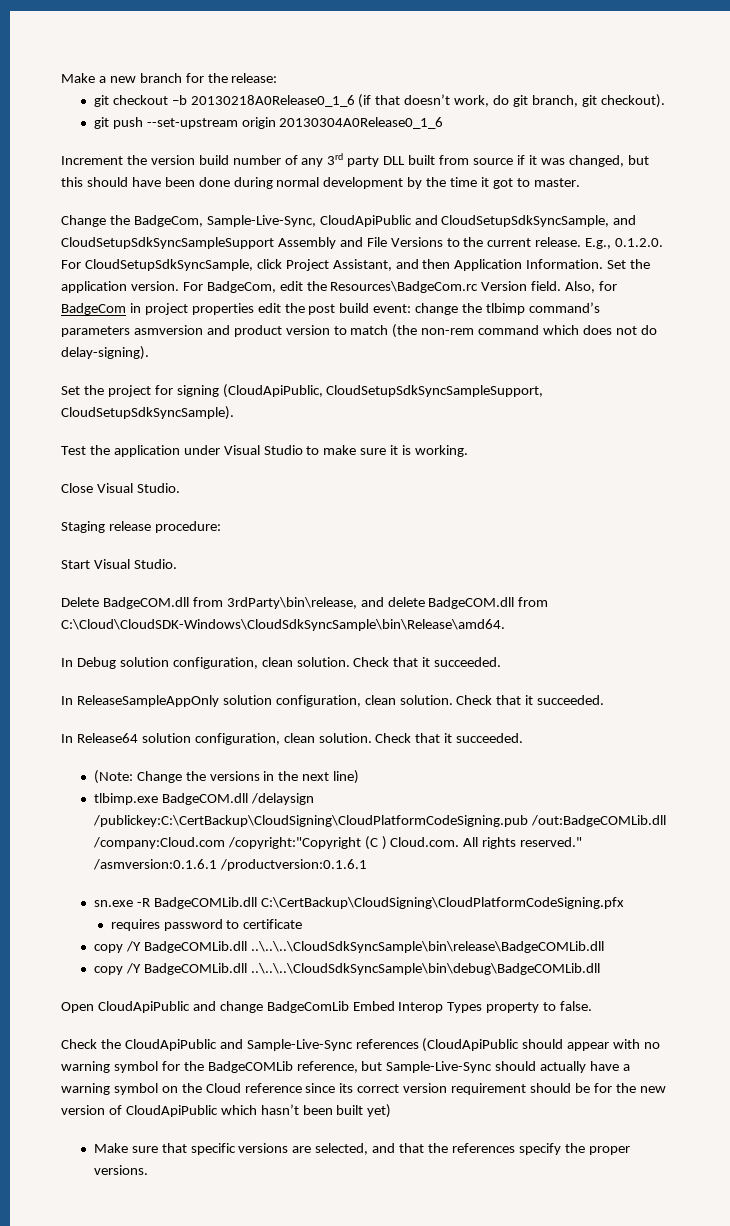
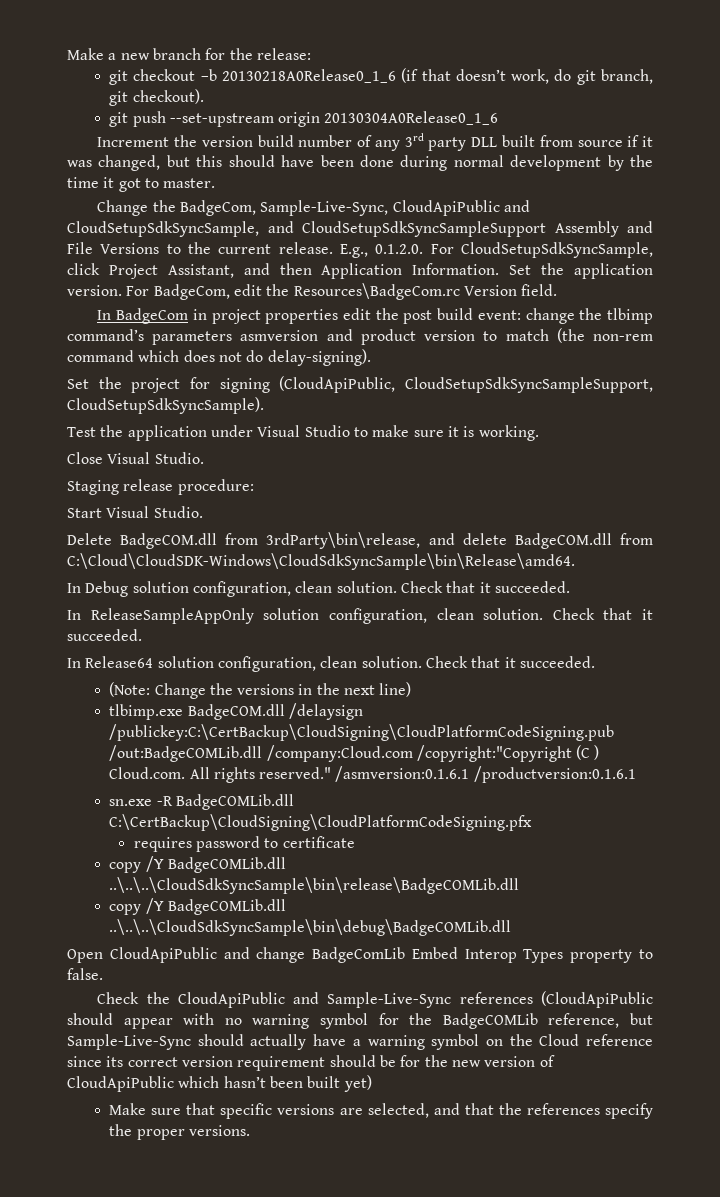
[565,281,618,293] Also, for -> [97,310,112,320] // In

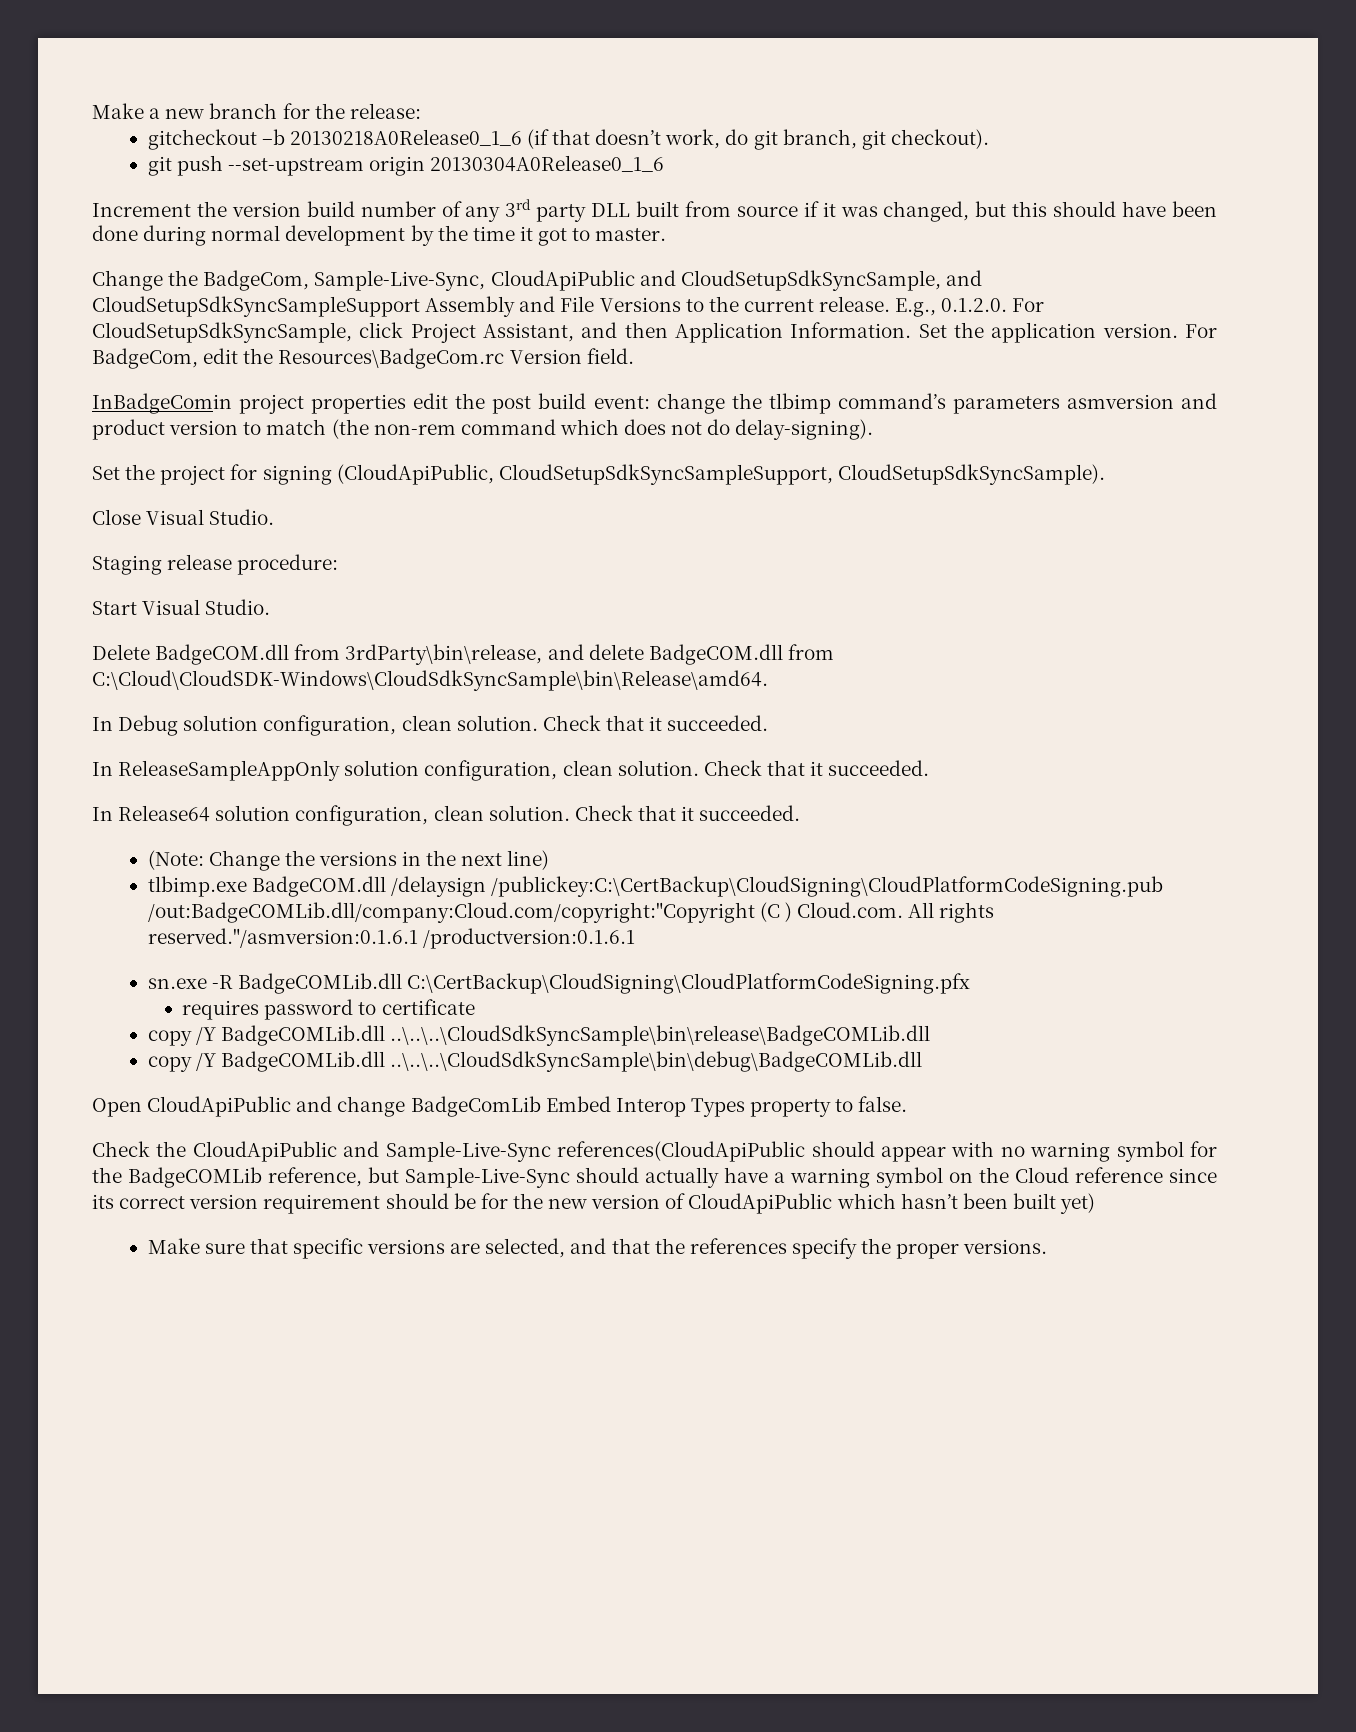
[109,69,196,85] git checkout -> [147,129,257,150] gitcheckout
[97,308,207,324] In BadgeCom in -> [92,393,232,414] InBadgeComin
[67,425,539,441] // Test the application under Visual Studio to make sure it is working. -> (1105, 474) none
[109,745,572,762] /out:BadgeCOMLib.dll /company:Cloud.com /copyright:"Copyright -> [147,902,755,923] /out:BadgeCOMLib.dll/company:Cloud.com/copyright:"Copyright
[259,766,470,782] reserved." /asmversion:0.1.6.1 -> [147,928,418,948] reserved."/asmversion:0.1.6.1
[459,991,653,1008] references (CloudApiPublic -> [557,1141,806,1162] references(CloudApiPublic

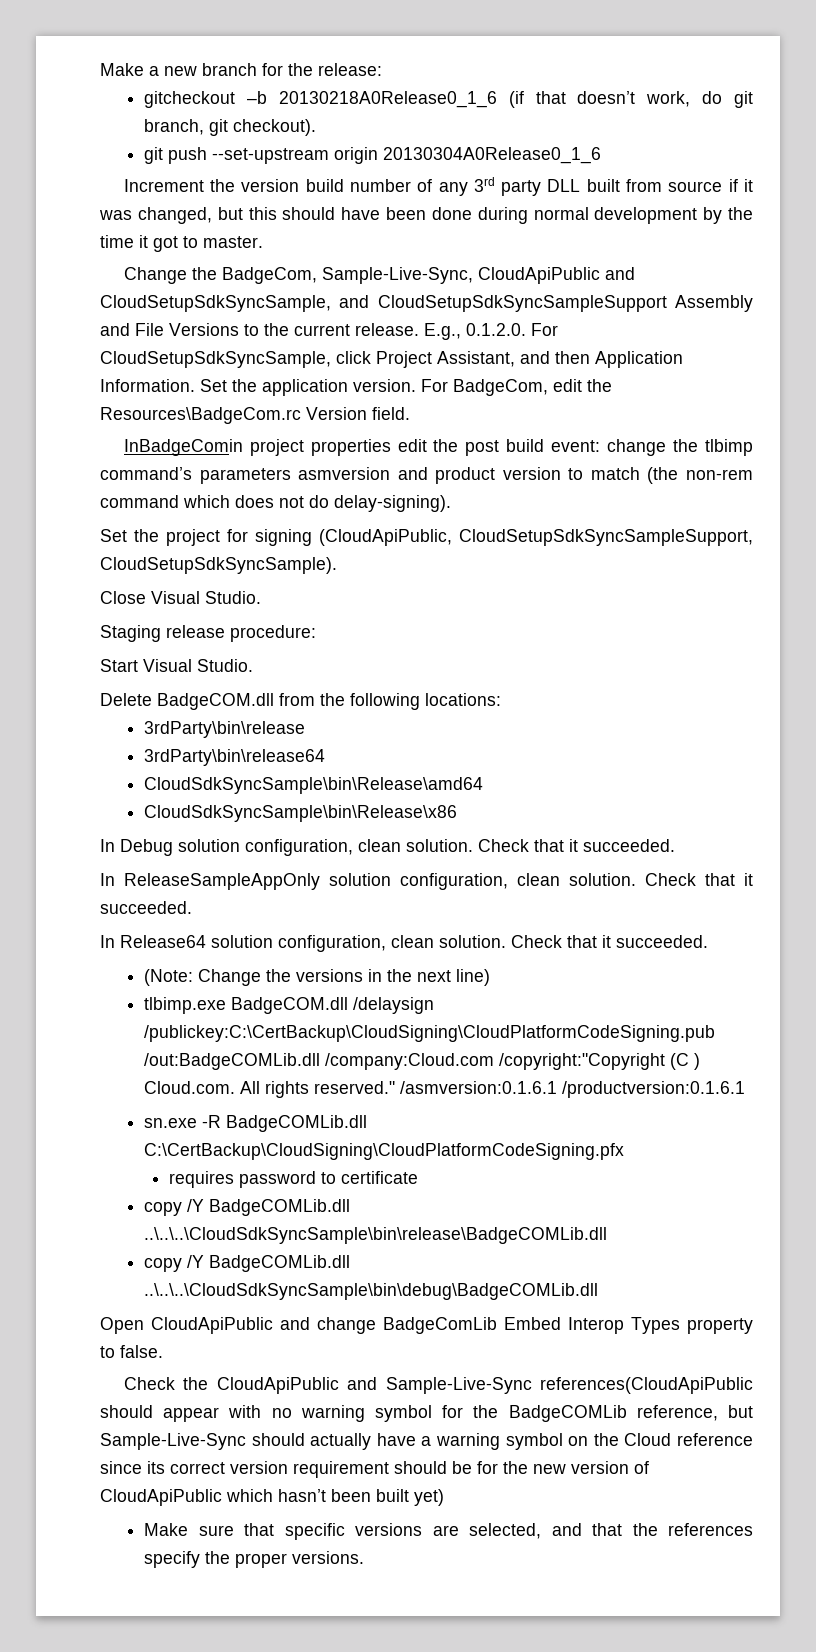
[345,644,834,665] [92,670,768,691] 3rdParty\bin\release, and delete BadgeCOM.dll from C:\Cloud\CloudSDK-Windows\CloudSdkSyncSample\bin\Release\amd64. -> [320,693,501,710] [144,721,306,738] [144,749,326,766] [144,777,484,794] [144,805,458,822] the following locations: // 3rdParty\bin\release // 3rdParty\bin\release64 // CloudSdkSyncSample\bin\Release\amd64 // CloudSdkSyncSample\bin\Release\x86
[147,902,755,923] /out:BadgeCOMLib.dll/company:Cloud.com/copyright:"Copyright -> [144,1053,666,1070] /out:BadgeCOMLib.dll /company:Cloud.com /copyright:"Copyright
[147,928,418,948] reserved."/asmversion:0.1.6.1 -> [314,1081,558,1094] reserved." /asmversion:0.1.6.1

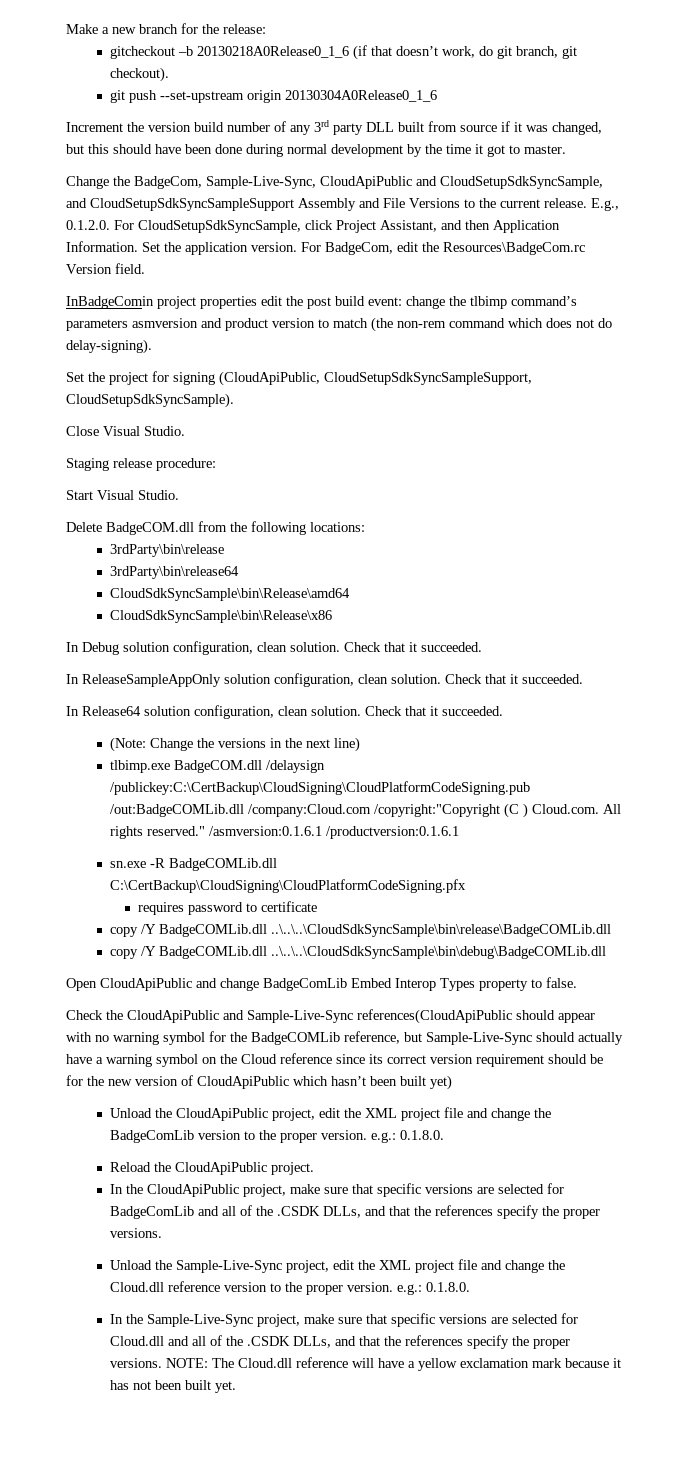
[144,1523,753,1540] [144,1551,365,1568] Make sure that specific versions are selected, and that the references specify the proper versions. -> [110,1107,552,1121] [110,1130,445,1143] [110,1162,315,1175] [110,1183,565,1197] [110,1205,601,1219] [110,1228,163,1238] [110,1259,566,1273] [110,1281,471,1295] [110,1313,579,1327] [110,1335,571,1349] [110,1357,622,1371] [110,1380,237,1393] Unload the CloudApiPublic project, edit the XML project file and change the BadgeComLib version to the proper version. e.g.: 0.1.8.0. // Reload the CloudApiPublic project. // In the CloudApiPublic project, make sure that specific versions are selected for BadgeComLib and all of the .CSDK DLLs, and that the references specify the proper versions. // Unload the Sample-Live-Sync project, edit the XML project file and change the Cloud.dll reference version to the proper version. e.g.: 0.1.8.0. // In the Sample-Live-Sync project, make sure that specific versions are selected for Cloud.dll and all of the .CSDK DLLs, and that the references specify the proper versions. NOTE: The Cloud.dll reference will have a yellow exclamation mark because it has not been built yet.

